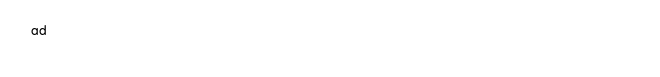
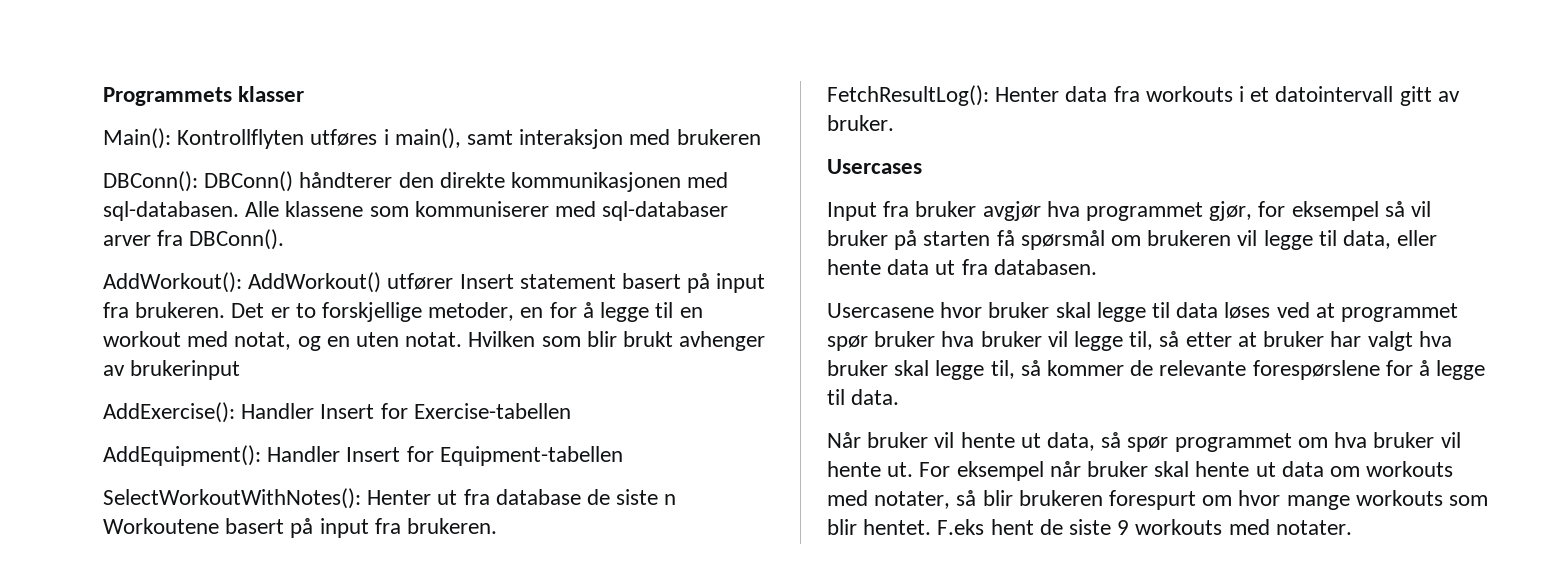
[31,25,47,35] ad -> [103,86,305,106] [103,128,761,149] [103,171,729,192] [103,201,729,221] [103,229,285,250] [103,272,766,293] [103,302,703,322] [103,331,766,351] [103,360,241,380] [103,402,571,423] [103,445,623,466] [103,488,677,509] [103,518,498,538] [827,85,1460,106] [827,115,894,131] [827,159,922,174] [827,201,1432,221] [827,230,1438,250] [827,259,1097,275] [827,302,1459,322] [827,331,1452,351] [827,360,1486,380] [827,389,900,405] [827,432,1461,452] [827,461,1454,481] [827,490,1489,510] [827,519,1352,535] Programmets klasser // Main(): Kontrollflyten utføres i main(), samt interaksjon med brukeren // DBConn(): DBConn() håndterer den direkte kommunikasjonen med sql-databasen. Alle klassene som kommuniserer med sql-databaser arver fra DBConn(). // AddWorkout(): AddWorkout() utfører Insert statement basert på input fra brukeren. Det er to forskjellige metoder, en for å legge til en workout med notat, og en uten notat. Hvilken som blir brukt avhenger av brukerinput // AddExercise(): Handler Insert for Exercise-tabellen // AddEquipment(): Handler Insert for Equipment-tabellen // SelectWorkoutWithNotes(): Henter ut fra database de siste n Workoutene basert på input fra brukeren. // FetchResultLog(): Henter data fra workouts i et datointervall gitt av bruker. // Usercases // Input fra bruker avgjør hva programmet gjør, for eksempel så vil bruker på starten få spørsmål om brukeren vil legge til data, eller hente data ut fra databasen. // Usercasene hvor bruker skal legge til data løses ved at programmet spør bruker hva bruker vil legge til, så etter at bruker har valgt hva bruker skal legge til, så kommer de relevante forespørslene for å legge til data. // Når bruker vil hente ut data, så spør programmet om hva bruker vil hente ut. For eksempel når bruker skal hente ut data om workouts med notater, så blir brukeren forespurt om hvor mange workouts som blir hentet. F.eks hent de siste 9 workouts med notater.

